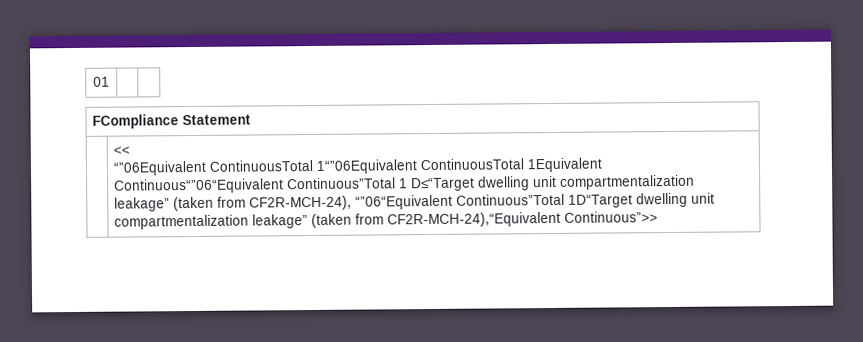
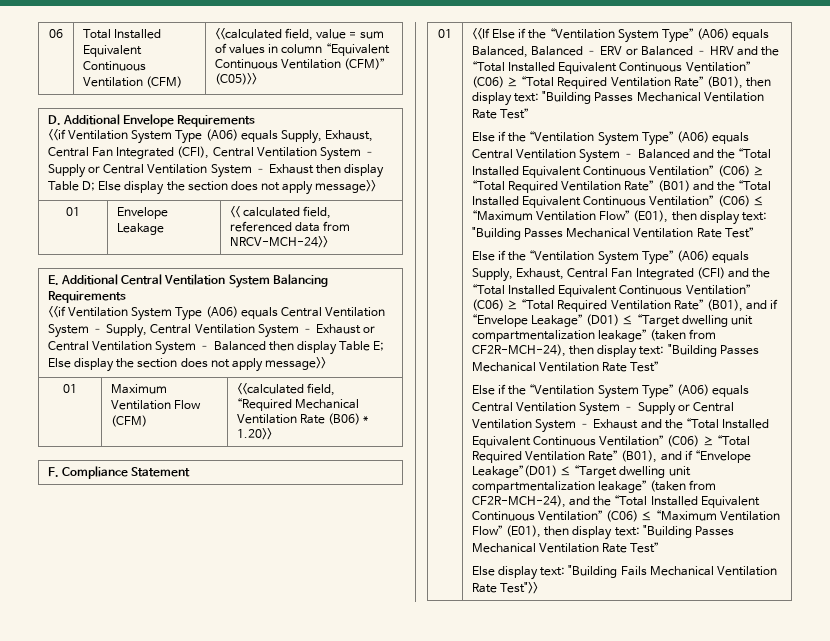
[93,76,110,87] [92,114,252,129] [113,146,131,155] [113,157,604,176] [114,174,696,194] [114,192,716,212] [114,211,659,230] 01 | | // FCompliance Statement // | << // “”06Equivalent ContinuousTotal 1“”06Equivalent ContinuousTotal 1Equivalent Continuous“”06“Equivalent Continuous”Total 1 D≤“Target dwelling unit compartmentalization leakage” (taken from CF2R-MCH-24), “”06“Equivalent Continuous”Total 1D“Target dwelling unit compartmentalization leakage” (taken from CF2R-MCH-24),“Equivalent Continuous”>> -> [49,29,63,38] [83,29,162,39] [83,45,143,57] [83,61,147,71] [83,76,183,88] [215,28,384,41] [215,43,390,56] [215,58,386,70] [215,73,258,85] [48,114,256,127] [48,129,373,144] [48,146,375,161] [48,164,384,178] [48,180,377,195] [66,207,80,216] [117,207,169,219] [117,223,165,235] [230,206,332,219] [230,221,351,232] [230,236,329,248] [48,274,328,288] [48,291,127,303] [48,306,385,321] [48,324,375,338] [48,341,384,355] [48,357,326,372] [63,384,77,393] [111,384,168,394] [111,400,202,410] [111,415,148,427] [237,383,336,396] [237,398,360,411] [237,413,369,425] [237,428,273,440] [48,466,191,479] [438,29,452,38] [472,28,769,43] [472,46,780,58] [472,61,751,74] [472,76,771,89] [472,91,764,106] [472,108,530,119] [472,131,749,146] [472,148,771,163] [472,165,764,178] [472,180,771,193] [472,195,764,208] [472,210,767,225] [472,227,754,240] [472,250,749,265] [472,267,770,282] [472,284,751,297] [472,299,778,312] [472,314,753,327] [472,329,717,342] [472,344,759,359] [472,361,660,372] [472,384,749,399] [472,402,734,416] [472,418,769,433] [472,435,750,448] [472,450,751,463] [472,465,691,478] [472,480,717,493] [472,495,760,508] [472,510,780,522] [472,525,734,540] [472,542,660,553] [472,565,777,580] [472,582,539,594] 06 | Total Installed Equivalent Continuous Ventilation (CFM) | <<calculated field, value = sum of values in column “Equivalent Continuous Ventilation (CFM)” (C05)>> // D. Additional Envelope Requirements // <<if Ventilation System Type (A06) equals Supply, Exhaust, Central Fan Integrated (CFI), Central Ventilation System – Supply or Central Ventilation System – Exhaust then display Table D; Else display the section does not apply message>> // 01 | Envelope Leakage | << calculated field, referenced data from NRCV-MCH-24>> // E. Additional Central Ventilation System Balancing Requirements // <<if Ventilation System Type (A06) equals Central Ventilation System – Supply, Central Ventilation System – Exhaust or Central Ventilation System – Balanced then display Table E; Else display the section does not apply message>> // 01 | Maximum Ventilation Flow (CFM) | <<calculated field, “Required Mechanical Ventilation Rate (B06) * 1.20>> // F. Compliance Statement // 01 | <<If Else if the “Ventilation System Type” (A06) equals Balanced, Balanced – ERV or Balanced – HRV and the “Total Installed Equivalent Continuous Ventilation” (C06) ≥ “Total Required Ventilation Rate” (B01), then display text: "Building Passes Mechanical Ventilation Rate Test” // Else if the “Ventilation System Type” (A06) equals Central Ventilation System – Balanced and the “Total Installed Equivalent Continuous Ventilation” (C06) ≥ “Total Required Ventilation Rate” (B01) and the “Total Installed Equivalent Continuous Ventilation” (C06) ≤ “Maximum Ventilation Flow” (E01), then display text: "Building Passes Mechanical Ventilation Rate Test” // Else if the “Ventilation System Type” (A06) equals Supply, Exhaust, Central Fan Integrated (CFI) and the “Total Installed Equivalent Continuous Ventilation” (C06) ≥ “Total Required Ventilation Rate” (B01), and if “Envelope Leakage” (D01) ≤ “Target dwelling unit compartmentalization leakage” (taken from CF2R-MCH-24), then display text: "Building Passes Mechanical Ventilation Rate Test” // Else if the “Ventilation System Type” (A06) equals Central Ventilation System – Supply or Central Ventilation System – Exhaust and the “Total Installed Equivalent Continuous Ventilation” (C06) ≥ “Total Required Ventilation Rate” (B01), and if “Envelope Leakage”(D01) ≤ “Target dwelling unit compartmentalization leakage” (taken from CF2R-MCH-24), and the “Total Installed Equivalent Continuous Ventilation” (C06) ≤ “Maximum Ventilation Flow” (E01), then display text: "Building Passes Mechanical Ventilation Rate Test” // Else display text: "Building Fails Mechanical Ventilation Rate Test">>

